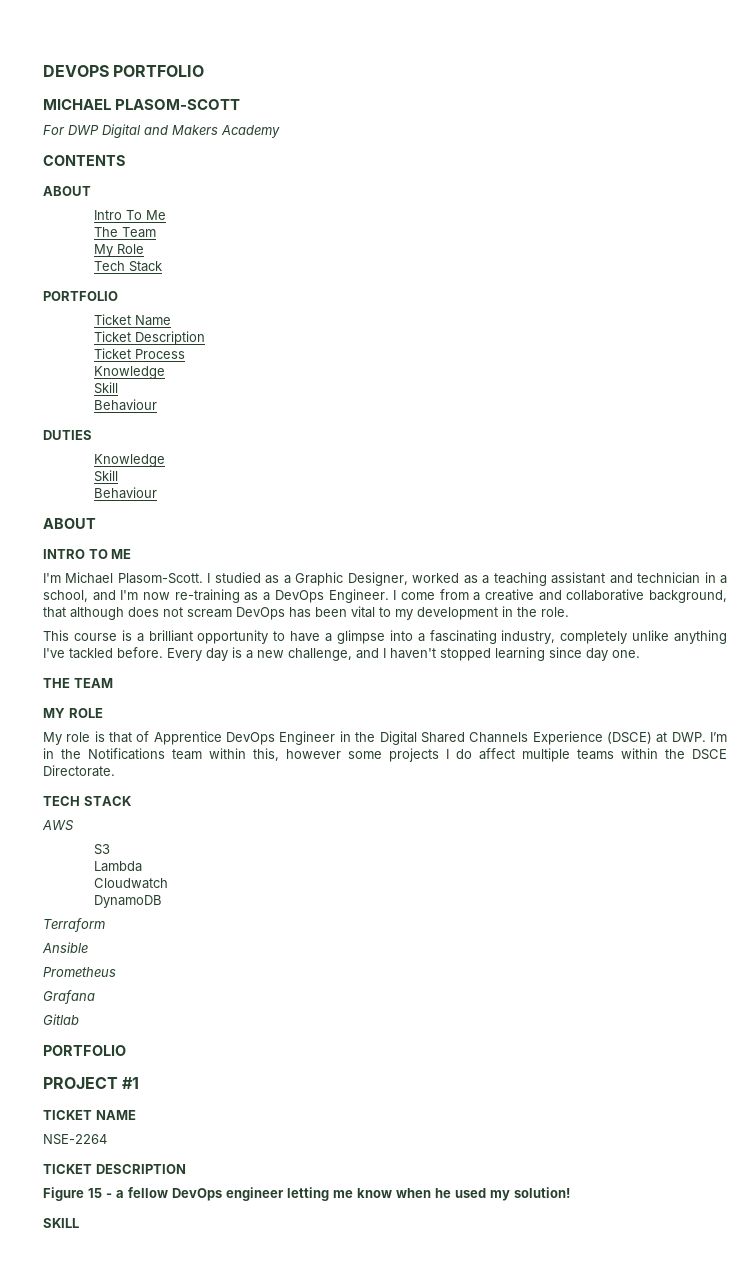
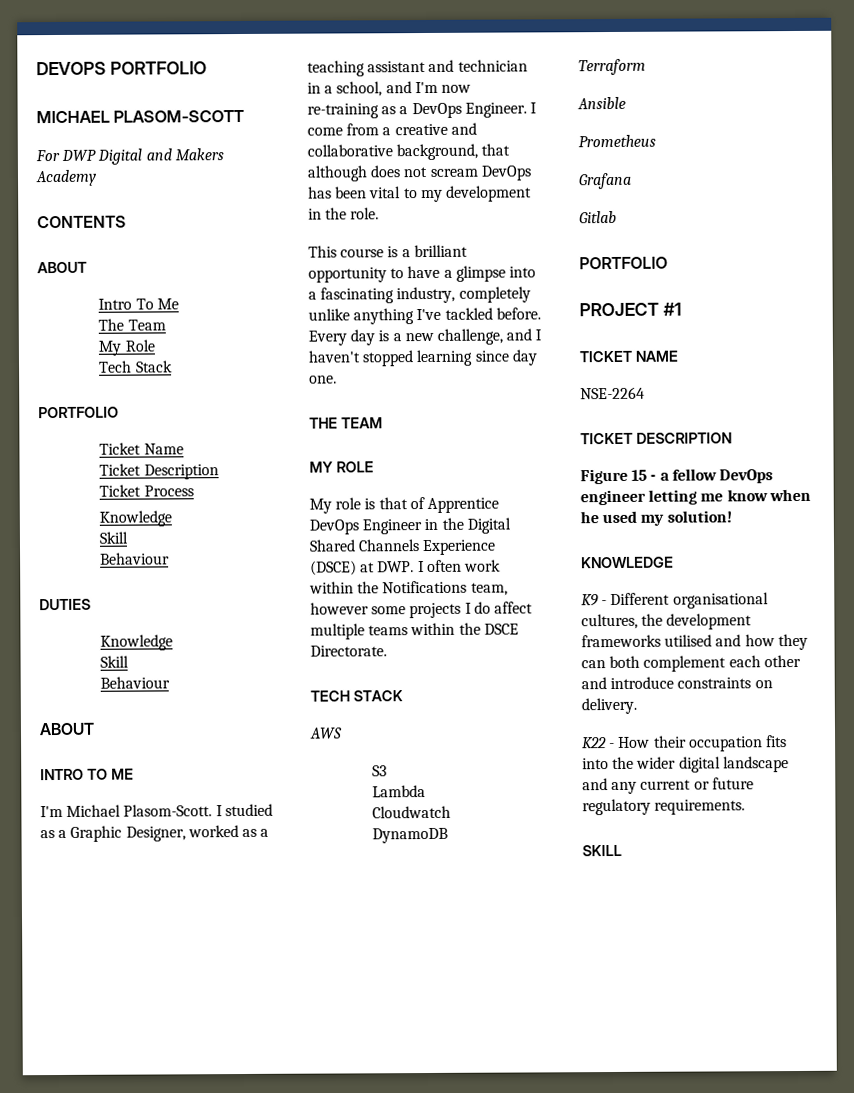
[710,732,728,742] [43,748,279,761] I’m in the Notifications team within this, -> [417,559,501,573] [309,580,508,596] I often work within the Notifications team,
(570, 1192) none -> [581,556,674,569] [581,592,769,609] [581,613,753,630] [581,633,808,651] [581,654,801,672] [581,676,773,690] [581,697,637,715] [582,735,787,752] [582,756,789,773] [582,777,754,795] [582,798,746,816] // KNOWLEDGE // K9 - Different organisational cultures, the development frameworks utilised and how they can both complement each other and introduce constraints on delivery. // K22 - How their occupation fits into the wider digital landscape and any current or future regulatory requirements.

